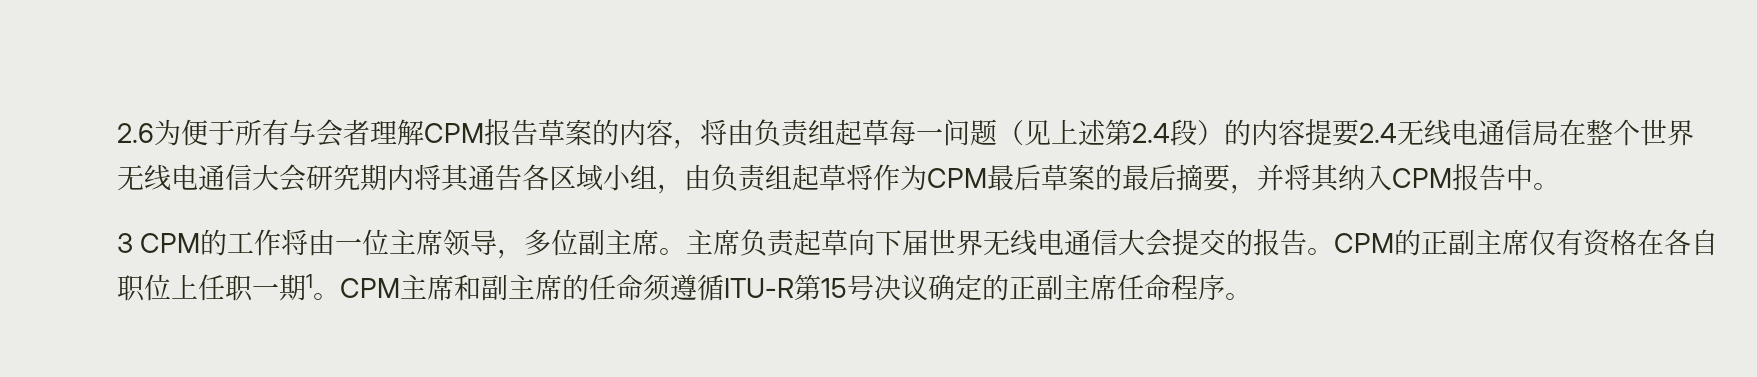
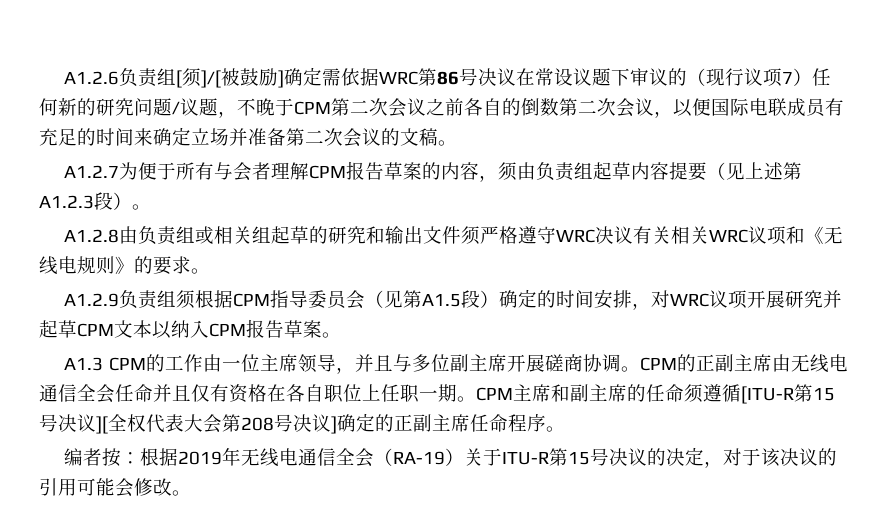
[117,123,154,143] 2.6 -> [64,67,832,88] [39,98,844,118] [39,127,457,147] [64,165,120,178] A1.2.6负责组[须]/[被鼓励]确定需依据WRC第86号决议在常设议题下审议的（现行议项7）任何新的研究问题/议题，不晚于CPM第二次会议之前各自的倒数第二次会议，以便国际电联成员有充足的时间来确定立场并准备第二次会议的文稿。 // A1.2.7
[700,119,997,147] 将由负责组起草每一问题 -> [498,162,708,181] 须由负责组起草内容提要
[1132,119,1694,147] [117,164,1340,194] 2.4段）的内容提要2.4无线电通信局在整个世界无线电通信大会研究期内将其通告各区域小组，由负责组起草将作为CPM最后草案的最后摘要，并将其 -> [39,192,151,210] [64,226,844,245] [39,256,210,275] [64,289,843,310] [39,320,171,339] A1.2.3段）。 // A1.2.8由负责组或相关组起草的研究和输出文件须严格遵守WRC决议有关相关WRC议项和《无线电规则》的要求。 // A1.2.9负责组须根据CPM指导委员会（见第A1.5段）确定的时间安排，对WRC议项开展研究并起草CPM文本以
[1506,164,1560,191] [117,233,133,253] 中。 // 3 -> [284,320,341,338] [64,357,104,371] 草案。 // A1.3
[281,229,309,256] 将 -> (203, 363) none
(525, 254) none -> [354,354,412,372] 并且与
[659,229,1530,257] 。主席负责起草向下届世界无线电通信大会提交的报告。CPM的正副主席 -> [506,354,848,373] [39,384,191,403] 开展磋商协调。CPM的正副主席由无线电通信全会任命并且
[306,274,313,288] 1 -> (457, 393) none
[724,274,928,301] ITU-R第15号决议 -> [741,384,835,404] [39,414,337,434] [ITU-R第15号决议][全权代表大会第208号决议]
(1252, 296) none -> [64,447,838,468] [39,478,191,497] // 编者按：根据2019年无线电通信全会（RA-19）关于ITU-R第15号决议的决定，对于该决议的引用可能会修改。

